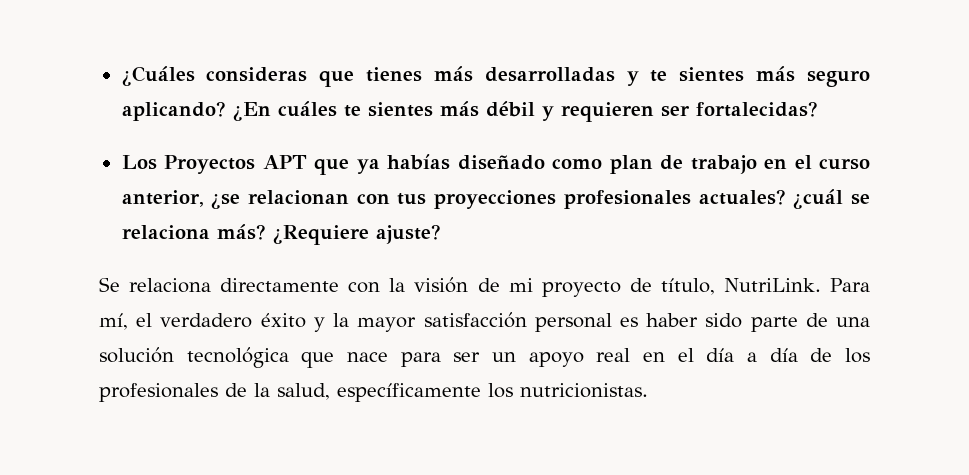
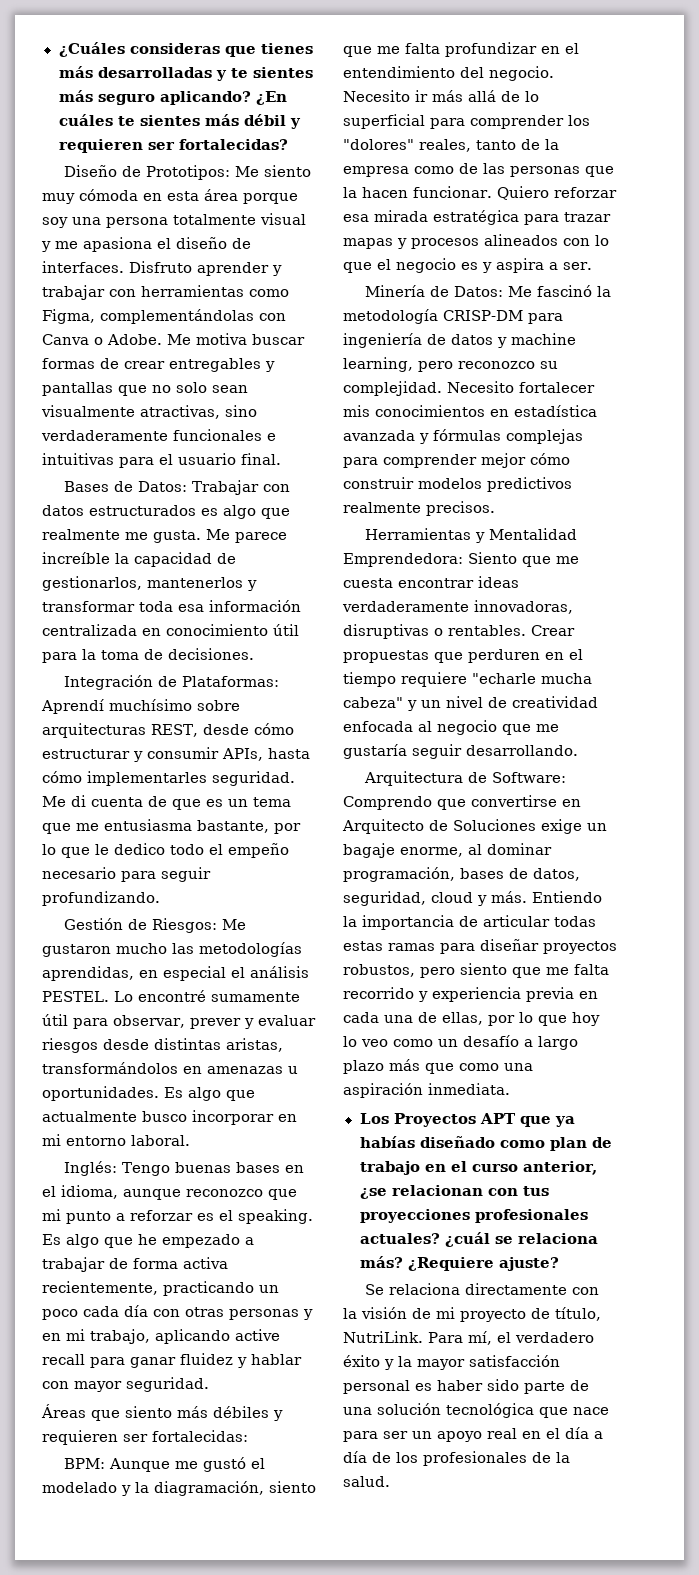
(818, 109) none -> [64,165,312,180] [42,189,298,204] [42,213,306,228] [41,237,251,252] [42,261,282,276] [42,285,289,300] [42,309,286,324] [42,333,305,345] [42,358,275,372] [42,382,248,396] [41,405,257,419] [41,429,276,441] [42,453,281,468] [64,480,291,495] [42,505,290,519] [42,529,287,543] [42,552,236,567] [42,576,257,591] [42,600,301,612] [42,624,299,636] [42,648,254,663] [64,675,280,690] [41,699,240,714] [42,723,294,738] [42,747,310,762] [42,771,295,786] [42,795,291,810] [42,819,301,834] [42,843,289,858] [42,867,211,882] [42,891,160,906] [64,918,247,933] [42,942,302,957] [42,966,309,981] [42,990,300,1002] [42,1014,316,1029] [42,1038,283,1053] [42,1062,298,1074] [42,1086,255,1101] [42,1110,297,1125] [42,1134,190,1146] [64,1161,305,1176] [42,1185,297,1200] [42,1209,313,1224] [42,1234,254,1248] [42,1257,228,1272] [42,1281,279,1296] [42,1305,313,1320] [42,1329,280,1344] [42,1353,302,1368] [42,1377,209,1392] [41,1404,283,1421] [42,1430,248,1445] [64,1457,266,1472] [42,1481,316,1496] [343,42,579,57] [343,66,554,81] [343,90,539,102] [343,114,590,129] [343,139,559,152] [343,163,614,177] [343,186,617,200] [343,210,611,225] [343,234,609,249] [343,258,592,273] [365,285,612,297] [343,309,563,324] [343,333,576,348] [343,357,558,372] [343,381,595,396] [343,405,597,417] [343,429,583,444] [343,453,570,468] [343,477,572,492] [343,501,495,516] [365,528,578,543] [343,552,579,567] [343,576,519,588] [342,600,573,614] [343,624,575,639] [343,649,583,663] [343,672,592,687] [343,696,598,711] [343,720,559,735] [343,744,578,759] [364,771,567,786] [343,795,581,810] [342,819,607,834] [343,843,552,858] [343,867,580,882] [343,891,602,906] [343,915,596,930] [343,939,617,954] [343,963,609,978] [343,987,598,1002] [343,1012,600,1026] [343,1035,578,1050] [343,1059,533,1074] [343,1083,510,1098] // Diseño de Prototipos: Me siento muy cómoda en esta área porque soy una persona totalmente visual y me apasiona el diseño de interfaces. Disfruto aprender y trabajar con herramientas como Figma, complementándolas con Canva o Adobe. Me motiva buscar formas de crear entregables y pantallas que no solo sean visualmente atractivas, sino verdaderamente funcionales e intuitivas para el usuario final. // Bases de Datos: Trabajar con datos estructurados es algo que realmente me gusta. Me parece increíble la capacidad de gestionarlos, mantenerlos y transformar toda esa información centralizada en conocimiento útil para la toma de decisiones. // Integración de Plataformas: Aprendí muchísimo sobre arquitecturas REST, desde cómo estructurar y consumir APIs, hasta cómo implementarles seguridad. Me di cuenta de que es un tema que me entusiasma bastante, por lo que le dedico todo el empeño necesario para seguir profundizando. // Gestión de Riesgos: Me gustaron mucho las metodologías aprendidas, en especial el análisis PESTEL. Lo encontré sumamente útil para observar, prever y evaluar riesgos desde distintas aristas, transformándolos en amenazas u oportunidades. Es algo que actualmente busco incorporar en mi entorno laboral. // Inglés: Tengo buenas bases en el idioma, aunque reconozco que mi punto a reforzar es el speaking. Es algo que he empezado a trabajar de forma activa recientemente, practicando un poco cada día con otras personas y en mi trabajo, aplicando active recall para ganar fluidez y hablar con mayor seguridad. // Áreas que siento más débiles y requieren ser fortalecidas: // BPM: Aunque me gustó el modelado y la diagramación, siento que me falta profundizar en el entendimiento del negocio. Necesito ir más allá de lo superficial para comprender los "dolores" reales, tanto de la empresa como de las personas que la hacen funcionar. Quiero reforzar esa mirada estratégica para trazar mapas y procesos alineados con lo que el negocio es y aspira a ser. // Minería de Datos: Me fascinó la metodología CRISP-DM para ingeniería de datos y machine learning, pero reconozco su complejidad. Necesito fortalecer mis conocimientos en estadística avanzada y fórmulas complejas para comprender mejor cómo construir modelos predictivos realmente precisos. // Herramientas y Mentalidad Emprendedora: Siento que me cuesta encontrar ideas verdaderamente innovadoras, disruptivas o rentables. Crear propuestas que perduren en el tiempo requiere "echarle mucha cabeza" y un nivel de creatividad enfocada al negocio que me gustaría seguir desarrollando. // Arquitectura de Software: Comprendo que convertirse en Arquitecto de Soluciones exige un bagaje enorme, al dominar programación, bases de datos, seguridad, cloud y más. Entiendo la importancia de articular todas estas ramas para diseñar proyectos robustos, pero siento que me falta recorrido y experiencia previa en cada una de ellas, por lo que hoy lo veo como un desafío a largo plazo más que como una aspiración inmediata.
[277,383,648,402] salud, específicamente los nutricionistas. -> [343,1476,390,1487] salud.

